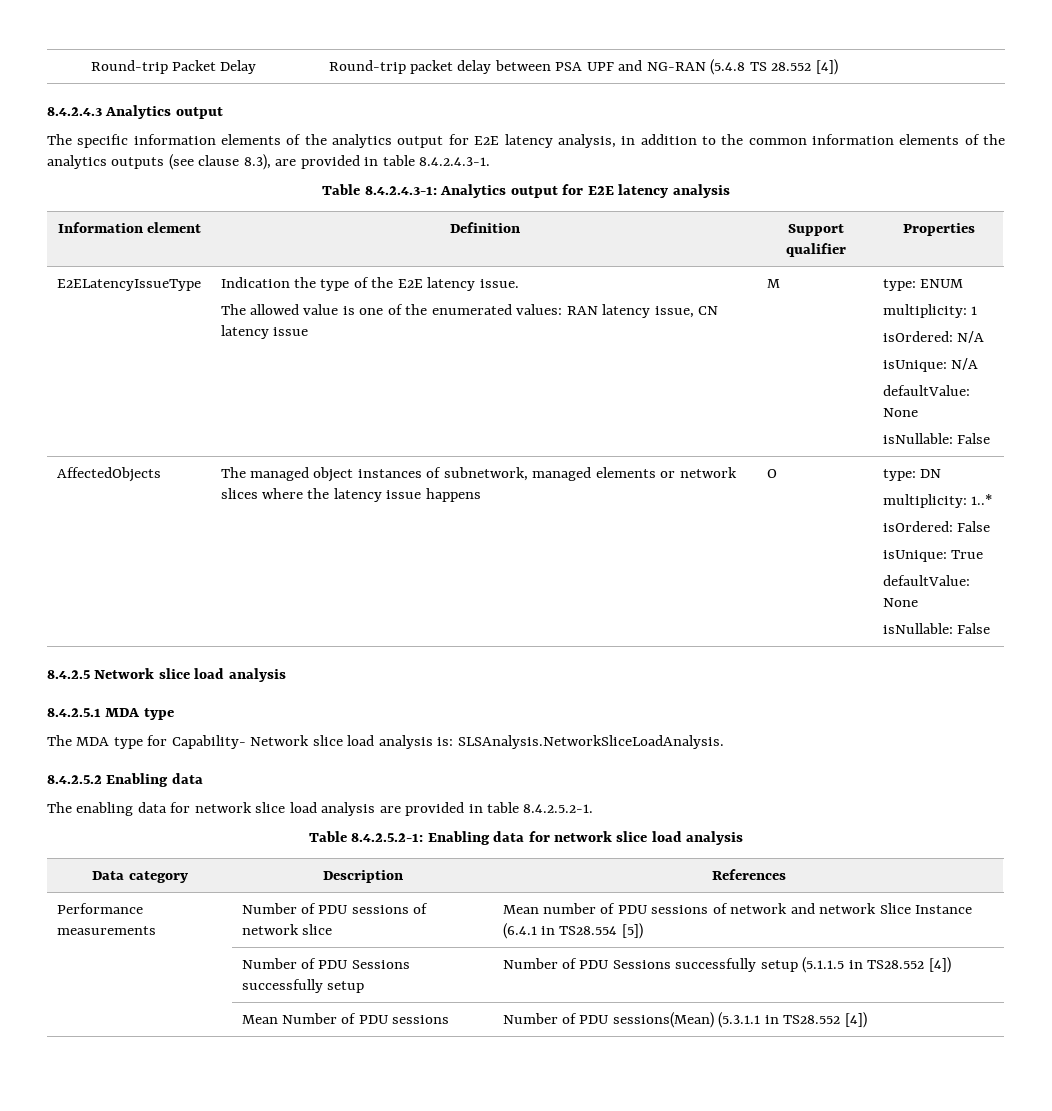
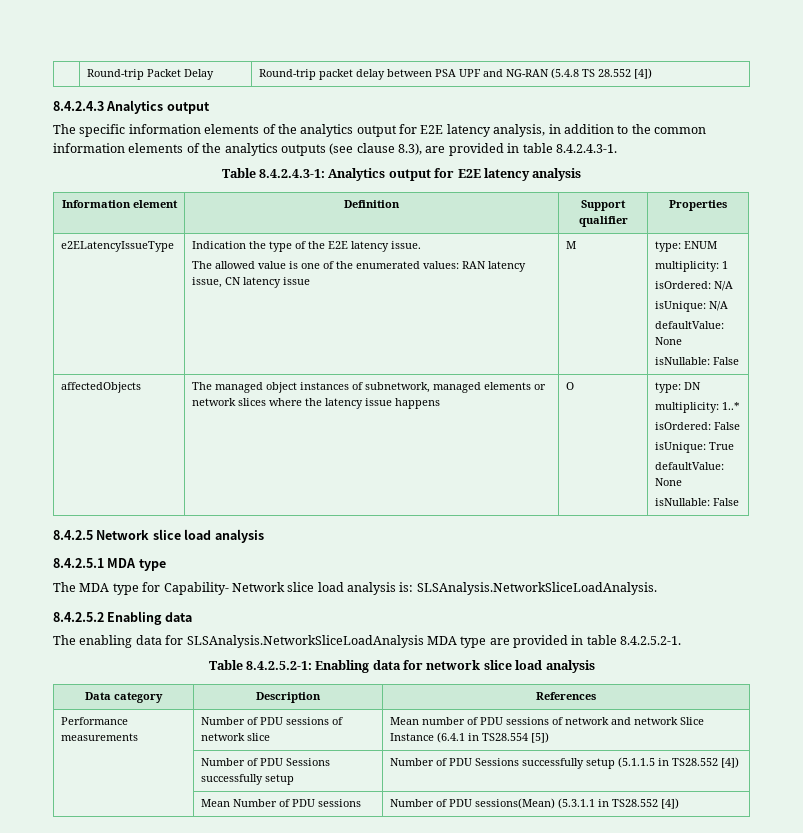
[56,279,201,291] E2ELatencyIssueType -> [60,241,174,252] e2ELatencyIssueType
[56,467,161,482] AffectedObjects -> [60,382,141,393] affectedObjects
[194,802,376,816] network slice load analysis -> [186,635,487,648] SLSAnalysis.NetworkSliceLoadAnalysis MDA type

